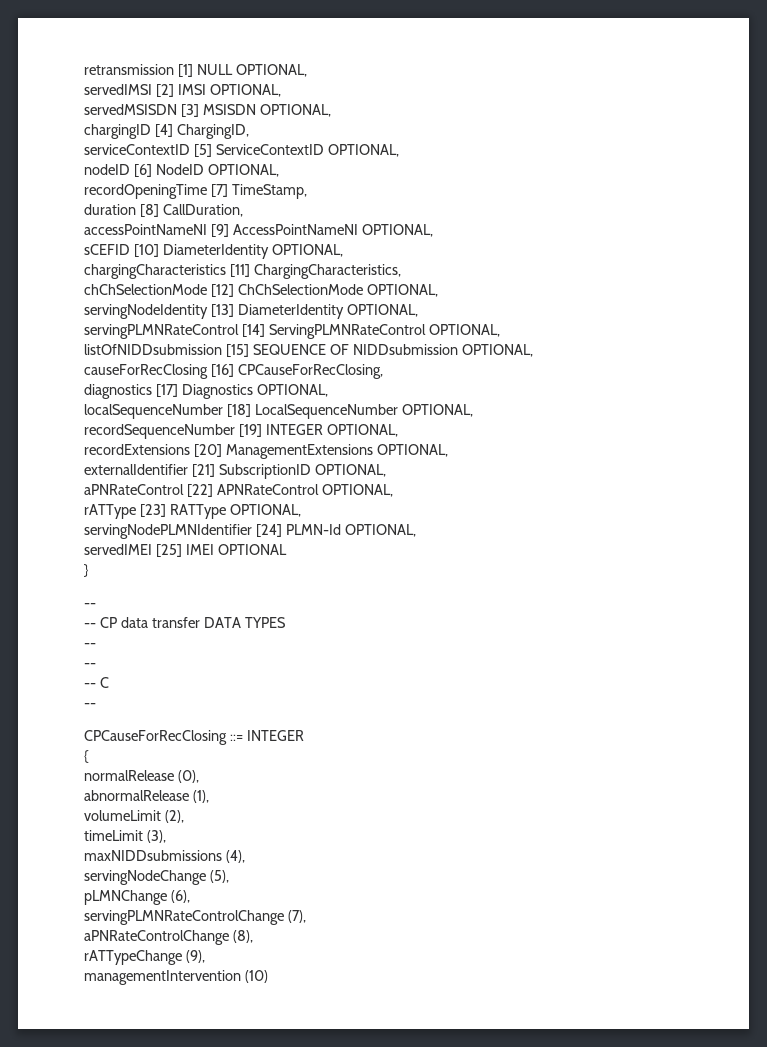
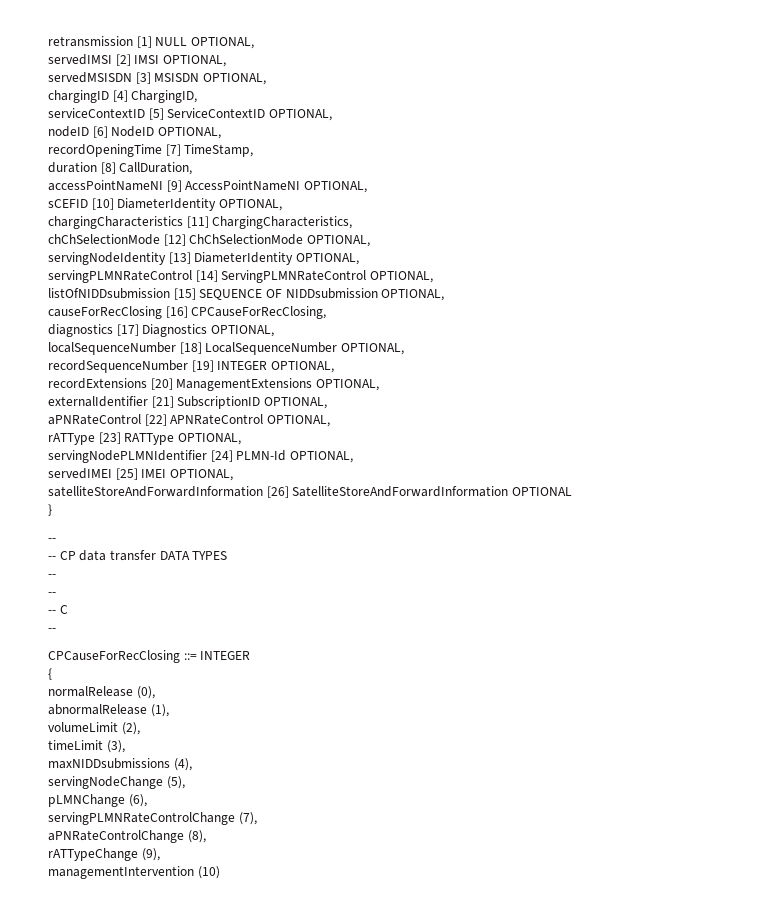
(214, 549) none -> [169,469,233,481] [48,486,509,498] OPTIONAL, // satelliteStoreAndForwardInformation [26] SatelliteStoreAndForwardInformation

